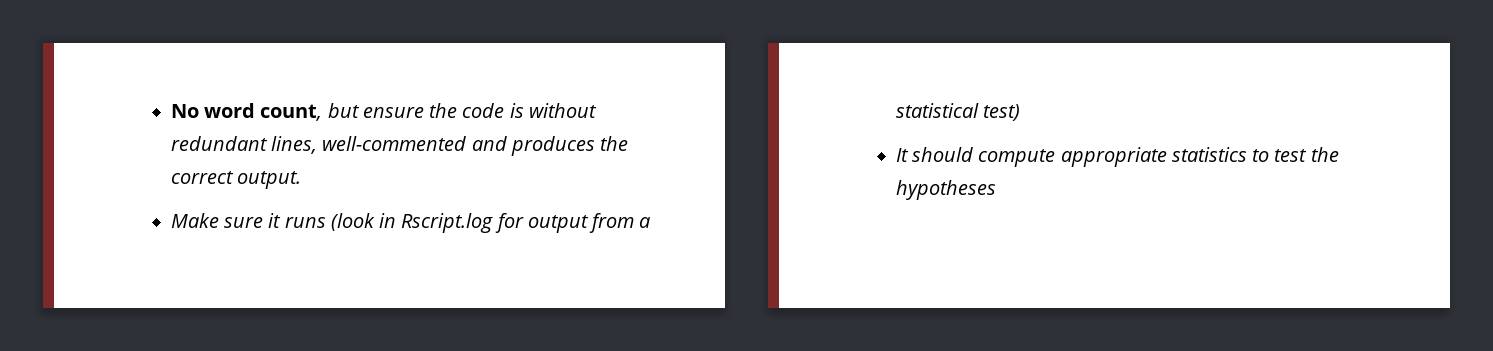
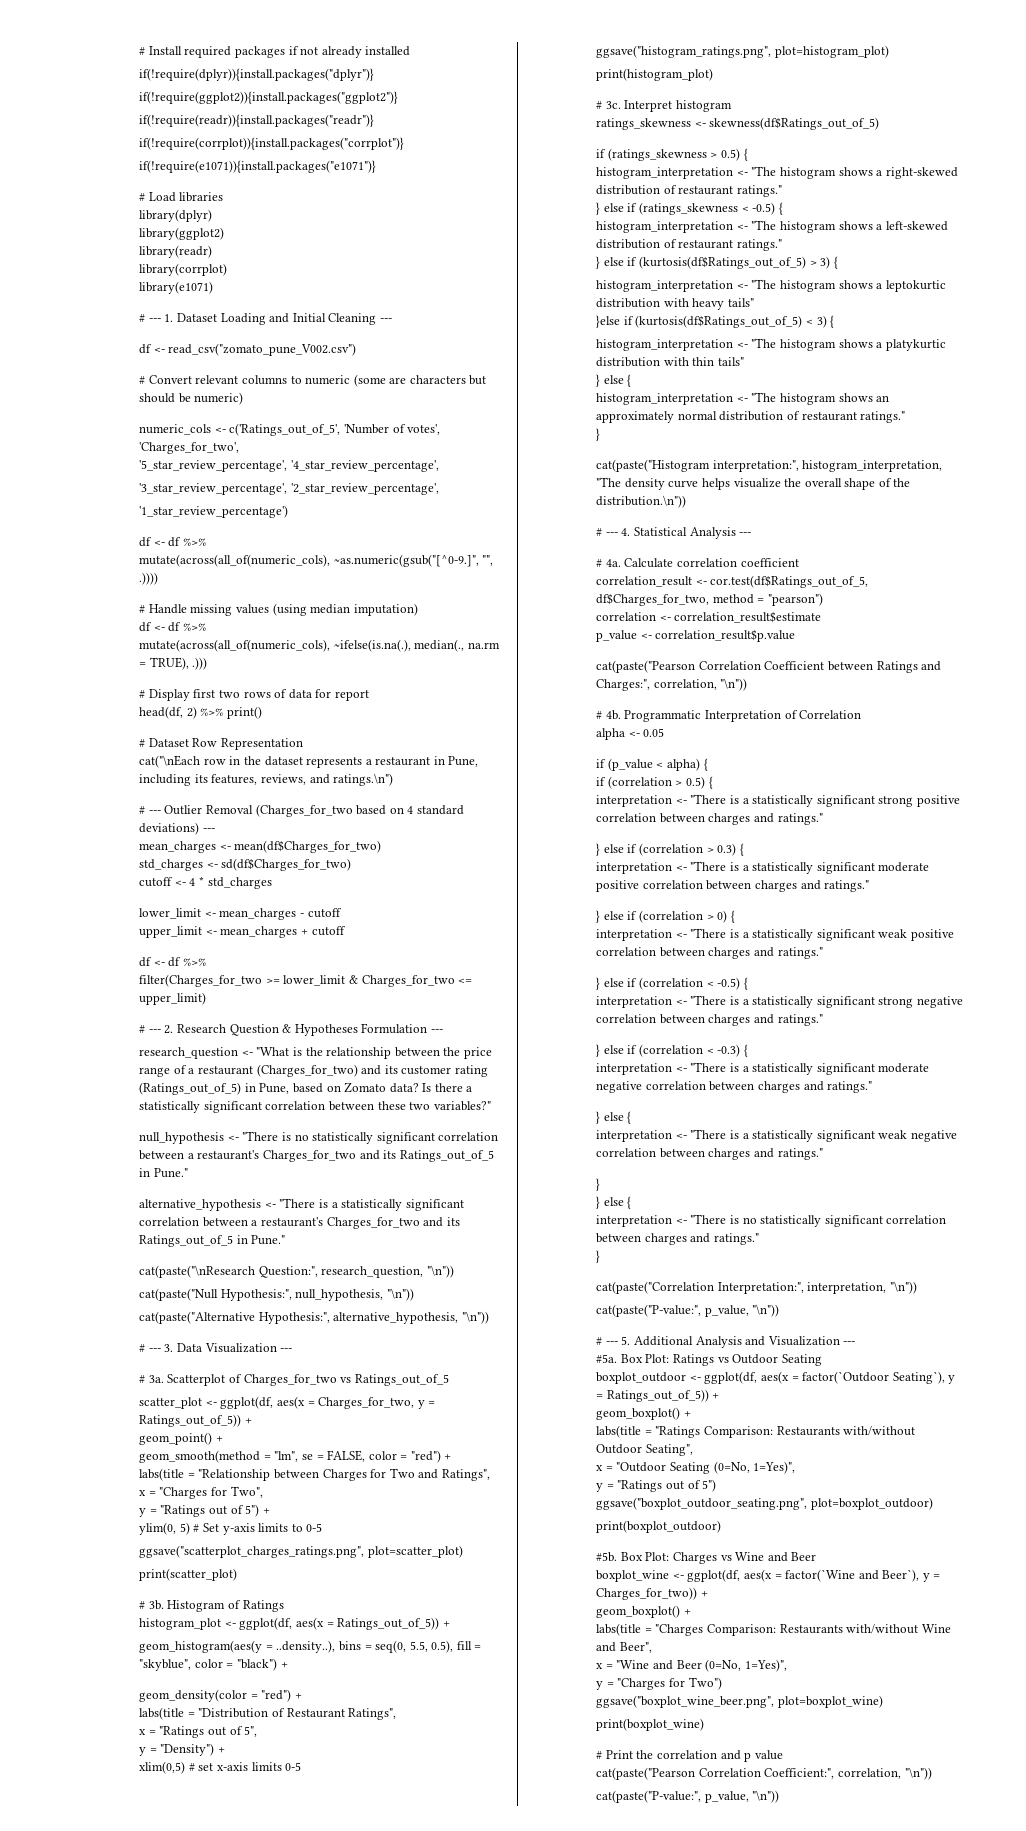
[170,103,597,121] [170,136,629,156] [170,171,302,189] [170,213,651,233] [895,103,1021,121] [895,147,1339,167] [895,180,996,200] No word count, but ensure the code is without redundant lines, well-commented and produces the correct output. // Make sure it runs (look in Rscript.log for output from a statistical test) // It should compute appropriate statistics to test the hypotheses -> [139,46,411,58] [139,68,375,81] [139,91,399,104] [139,114,375,127] [139,137,405,150] [139,160,377,173] [139,192,224,202] [139,209,213,222] [139,227,225,240] [139,245,213,258] [139,263,228,276] [139,281,214,294] [139,313,392,325] [139,343,357,356] [139,374,487,387] [139,392,244,405] [139,423,441,436] [139,442,240,454] [139,460,439,472] [139,483,439,495] [139,505,289,518] [139,537,206,547] [139,554,494,567] [139,572,159,585] [139,603,418,616] [139,622,206,632] [139,639,500,652] [139,657,208,670] [139,689,369,701] [139,706,262,719] [139,738,303,750] [139,755,479,768] [139,773,394,786] [139,804,464,817] [139,822,215,835] [139,840,382,853] [139,858,352,871] [139,876,272,889] [139,908,342,920] [139,926,346,938] [139,957,206,967] [139,974,473,987] [139,992,207,1005] [139,1023,443,1036] [139,1047,492,1059] [139,1064,488,1077] [139,1082,473,1095] [139,1101,491,1113] [139,1131,499,1144] [139,1150,494,1162] [139,1168,188,1178] [139,1198,464,1211] [139,1217,460,1229] [139,1235,286,1247] [139,1265,454,1278] [139,1288,414,1301] [139,1311,489,1324] [139,1343,293,1353] [139,1374,449,1386] [139,1396,436,1409] [139,1414,252,1427] [139,1432,223,1445] [139,1450,452,1463] [139,1468,490,1481] [139,1486,263,1499] [139,1504,270,1517] [139,1522,323,1535] [139,1545,463,1558] [139,1568,238,1581] [139,1600,284,1612] [139,1617,450,1630] [139,1640,482,1653] [139,1658,288,1671] [139,1689,302,1702] [139,1707,397,1720] [139,1726,258,1738] [139,1743,225,1756] [139,1761,302,1774] [596,45,889,58] [596,68,714,81] [596,100,732,112] [596,117,880,130] [596,148,748,161] [596,166,958,179] [596,185,782,197] [596,202,783,215] [596,220,948,233] [596,239,782,251] [596,256,838,269] [596,279,946,292] [596,298,754,310] [596,315,835,328] [596,338,946,351] [596,357,744,367] [596,374,632,387] [596,392,890,405] [596,411,906,423] [596,428,601,441] [596,459,943,472] [596,477,911,490] [596,495,687,508] [596,527,752,539] [596,558,799,568] [596,575,869,588] [596,593,823,606] [596,611,822,623] [596,629,796,642] [596,660,942,673] [596,678,748,691] [596,710,862,722] [596,728,665,740] [596,758,708,771] [596,776,713,789] [596,794,960,807] [596,813,823,825] [596,843,744,856] [596,861,930,874] [596,880,870,892] [596,910,735,923] [596,928,954,941] [596,947,823,959] [596,977,748,990] [596,995,963,1008] [596,1014,823,1026] [596,1044,748,1057] [596,1062,930,1075] [596,1081,873,1093] [596,1111,632,1124] [596,1129,957,1142] [596,1148,823,1160] [596,1178,601,1191] [596,1196,632,1209] [596,1214,947,1227] [596,1233,759,1245] [596,1250,601,1263] [596,1281,917,1294] [596,1304,780,1317] [596,1336,856,1348] [596,1354,822,1366] [596,1371,956,1384] [596,1389,720,1402] [596,1407,691,1420] [596,1425,916,1438] [596,1444,693,1456] [596,1461,796,1474] [596,1479,717,1492] [596,1497,933,1510] [596,1520,722,1533] [596,1552,817,1564] [596,1569,941,1582] [596,1587,708,1600] [596,1605,691,1618] [596,1623,951,1636] [596,1642,652,1653] [596,1659,787,1672] [596,1677,722,1690] [596,1695,883,1708] [596,1718,705,1731] [596,1750,783,1762] [596,1767,932,1780] [596,1790,780,1803] # Install required packages if not already installed // if(!require(dplyr)){install.packages("dplyr")} // if(!require(ggplot2)){install.packages("ggplot2")} // if(!require(readr)){install.packages("readr")} // if(!require(corrplot)){install.packages("corrplot")} // if(!require(e1071)){install.packages("e1071")} // # Load libraries // library(dplyr) // library(ggplot2) // library(readr) // library(corrplot) // library(e1071) // # --- 1. Dataset Loading and Initial Cleaning --- // df <- read_csv("zomato_pune_V002.csv") // # Convert relevant columns to numeric (some are characters but should be numeric) // numeric_cols <- c('Ratings_out_of_5', 'Number of votes', 'Charges_for_two', // '5_star_review_percentage', '4_star_review_percentage', // '3_star_review_percentage', '2_star_review_percentage', // '1_star_review_percentage') // df <- df %>% // mutate(across(all_of(numeric_cols), ~as.numeric(gsub("[^0-9.]", "", .)))) // # Handle missing values (using median imputation) // df <- df %>% // mutate(across(all_of(numeric_cols), ~ifelse(is.na(.), median(., na.rm = TRUE), .))) // # Display first two rows of data for report // head(df, 2) %>% print() // # Dataset Row Representation // cat("\nEach row in the dataset represents a restaurant in Pune, including its features, reviews, and ratings.\n") // # --- Outlier Removal (Charges_for_two based on 4 standard deviations) --- // mean_charges <- mean(df$Charges_for_two) // std_charges <- sd(df$Charges_for_two) // cutoff <- 4 * std_charges // lower_limit <- mean_charges - cutoff // upper_limit <- mean_charges + cutoff // df <- df %>% // filter(Charges_for_two >= lower_limit & Charges_for_two <= upper_limit) // # --- 2. Research Question & Hypotheses Formulation --- // research_question <- "What is the relationship between the price range of a restaurant (Charges_for_two) and its customer rating (Ratings_out_of_5) in Pune, based on Zomato data? Is there a statistically significant correlation between these two variables?" // null_hypothesis <- "There is no statistically significant correlation between a restaurant's Charges_for_two and its Ratings_out_of_5 in Pune." // alternative_hypothesis <- "There is a statistically significant correlation between a restaurant's Charges_for_two and its Ratings_out_of_5 in Pune." // cat(paste("\nResearch Question:", research_question, "\n")) // cat(paste("Null Hypothesis:", null_hypothesis, "\n")) // cat(paste("Alternative Hypothesis:", alternative_hypothesis, "\n")) // # --- 3. Data Visualization --- // # 3a. Scatterplot of Charges_for_two vs Ratings_out_of_5 // scatter_plot <- ggplot(df, aes(x = Charges_for_two, y = Ratings_out_of_5)) + // geom_point() + // geom_smooth(method = "lm", se = FALSE, color = "red") + // labs(title = "Relationship between Charges for Two and Ratings", // x = "Charges for Two", // y = "Ratings out of 5") + // ylim(0, 5) # Set y-axis limits to 0-5 // ggsave("scatterplot_charges_ratings.png", plot=scatter_plot) // print(scatter_plot) // # 3b. Histogram of Ratings // histogram_plot <- ggplot(df, aes(x = Ratings_out_of_5)) + // geom_histogram(aes(y = ..density..), bins = seq(0, 5.5, 0.5), fill = "skyblue", color = "black") + // geom_density(color = "red") + // labs(title = "Distribution of Restaurant Ratings", // x = "Ratings out of 5", // y = "Density") + // xlim(0,5) # set x-axis limits 0-5 // ggsave("histogram_ratings.png", plot=histogram_plot) // print(histogram_plot) // # 3c. Interpret histogram // ratings_skewness <- skewness(df$Ratings_out_of_5) // if (ratings_skewness > 0.5) { // histogram_interpretation <- "The histogram shows a right-skewed distribution of restaurant ratings." // } else if (ratings_skewness < -0.5) { // histogram_interpretation <- "The histogram shows a left-skewed distribution of restaurant ratings." // } else if (kurtosis(df$Ratings_out_of_5) > 3) { // histogram_interpretation <- "The histogram shows a leptokurtic distribution with heavy tails" // }else if (kurtosis(df$Ratings_out_of_5) < 3) { // histogram_interpretation <- "The histogram shows a platykurtic distribution with thin tails" // } else { // histogram_interpretation <- "The histogram shows an approximately normal distribution of restaurant ratings." // } // cat(paste("Histogram interpretation:", histogram_interpretation, "The density curve helps visualize the overall shape of the distribution.\n")) // # --- 4. Statistical Analysis --- // # 4a. Calculate correlation coefficient // correlation_result <- cor.test(df$Ratings_out_of_5, df$Charges_for_two, method = "pearson") // correlation <- correlation_result$estimate // p_value <- correlation_result$p.value // cat(paste("Pearson Correlation Coefficient between Ratings and Charges:", correlation, "\n")) // # 4b. Programmatic Interpretation of Correlation // alpha <- 0.05 // if (p_value < alpha) { // if (correlation > 0.5) { // interpretation <- "There is a statistically significant strong positive correlation between charges and ratings." // } else if (correlation > 0.3) { // interpretation <- "There is a statistically significant moderate positive correlation between charges and ratings." // } else if (correlation > 0) { // interpretation <- "There is a statistically significant weak positive correlation between charges and ratings." // } else if (correlation < -0.5) { // interpretation <- "There is a statistically significant strong negative correlation between charges and ratings." // } else if (correlation < -0.3) { // interpretation <- "There is a statistically significant moderate negative correlation between charges and ratings." // } else { // interpretation <- "There is a statistically significant weak negative correlation between charges and ratings." // } // } else { // interpretation <- "There is no statistically significant correlation between charges and ratings." // } // cat(paste("Correlation Interpretation:", interpretation, "\n")) // cat(paste("P-value:", p_value, "\n")) // # --- 5. Additional Analysis and Visualization --- // #5a. Box Plot: Ratings vs Outdoor Seating // boxplot_outdoor <- ggplot(df, aes(x = factor(`Outdoor Seating`), y = Ratings_out_of_5)) + // geom_boxplot() + // labs(title = "Ratings Comparison: Restaurants with/without Outdoor Seating", // x = "Outdoor Seating (0=No, 1=Yes)", // y = "Ratings out of 5") // ggsave("boxplot_outdoor_seating.png", plot=boxplot_outdoor) // print(boxplot_outdoor) // #5b. Box Plot: Charges vs Wine and Beer // boxplot_wine <- ggplot(df, aes(x = factor(`Wine and Beer`), y = Charges_for_two)) + // geom_boxplot() + // labs(title = "Charges Comparison: Restaurants with/without Wine and Beer", // x = "Wine and Beer (0=No, 1=Yes)", // y = "Charges for Two") // ggsave("boxplot_wine_beer.png", plot=boxplot_wine) // print(boxplot_wine) // # Print the correlation and p value // cat(paste("Pearson Correlation Coefficient:", correlation, "\n")) // cat(paste("P-value:", p_value, "\n"))

